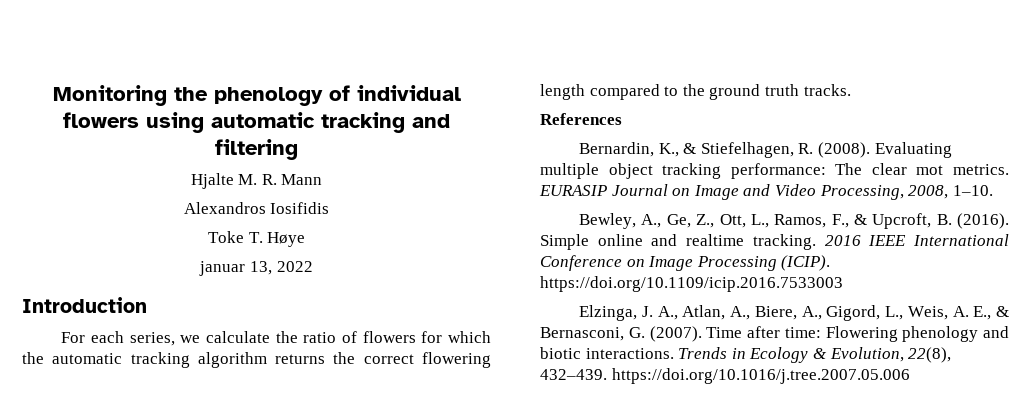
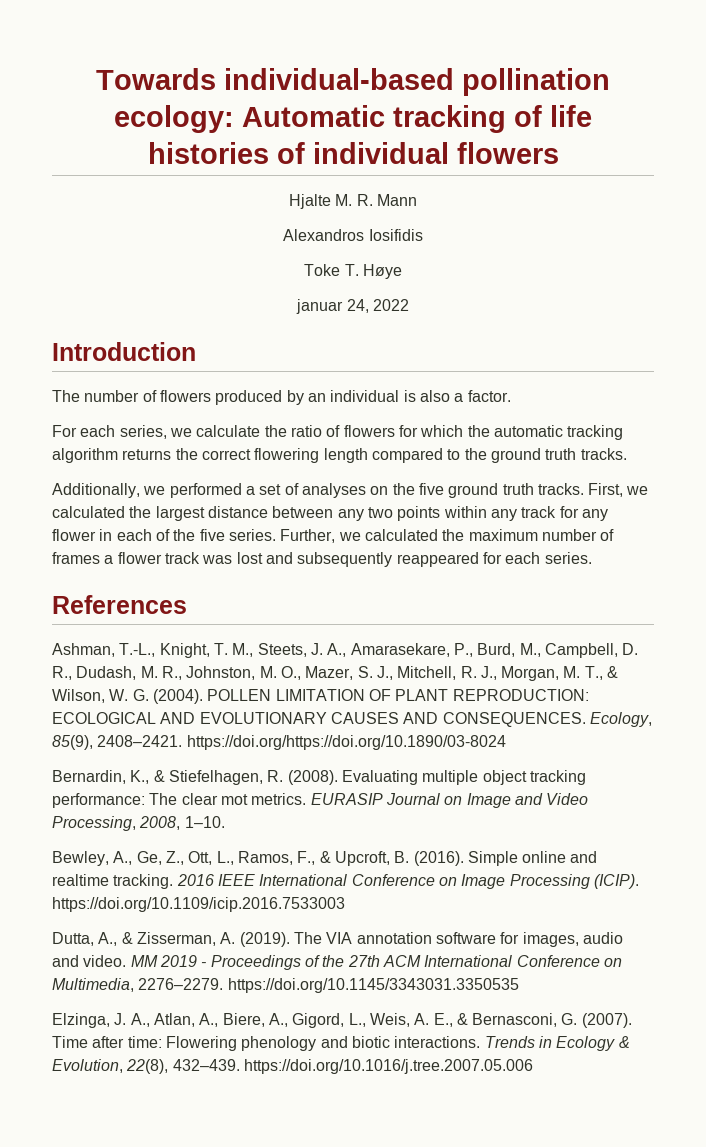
[52,85,461,106] [63,112,450,133] [215,139,298,160] Monitoring the phenology of individual flowers using automatic tracking and filtering -> [96,68,610,96] [114,105,592,133] [147,142,559,164] Towards individual-based pollination ecology: Automatic tracking of life histories of individual flowers
[250,261,272,275] 13, -> [346,299,369,313] 24,
(147, 305) none -> [52,390,511,405] // The number of flowers produced by an individual is also a factor.
[540,113,622,125] References -> [52,483,649,498] [52,506,608,521] [52,529,615,543] [52,552,592,567] [52,595,187,614] [52,643,639,658] [52,666,619,681] [52,689,589,704] [52,712,652,727] [52,735,506,750] Additionally, we performed a set of analyses on the five ground truth tracks. First, we calculated the largest distance between any two points within any track for any flower in each of the five series. Further, we calculated the maximum number of frames a flower track was lost and subsequently reappeared for each series. // References // Ashman, T.-L., Knight, T. M., Steets, J. A., Amarasekare, P., Burd, M., Campbell, D. R., Dudash, M. R., Johnston, M. O., Mazer, S. J., Mitchell, R. J., Morgan, M. T., & Wilson, W. G. (2004). POLLEN LIMITATION OF PLANT REPRODUCTION: ECOLOGICAL AND EVOLUTIONARY CAUSES AND CONSEQUENCES. Ecology, 85(9), 2408–2421. https://doi.org/https://doi.org/10.1890/03-8024
(843, 284) none -> [52,932,623,947] [52,955,622,970] [52,978,519,993] // Dutta, A., & Zisserman, A. (2019). The VIA annotation software for images, audio and video. MM 2019 - Proceedings of the 27th ACM International Conference on Multimedia, 2276–2279. https://doi.org/10.1145/3343031.3350535

